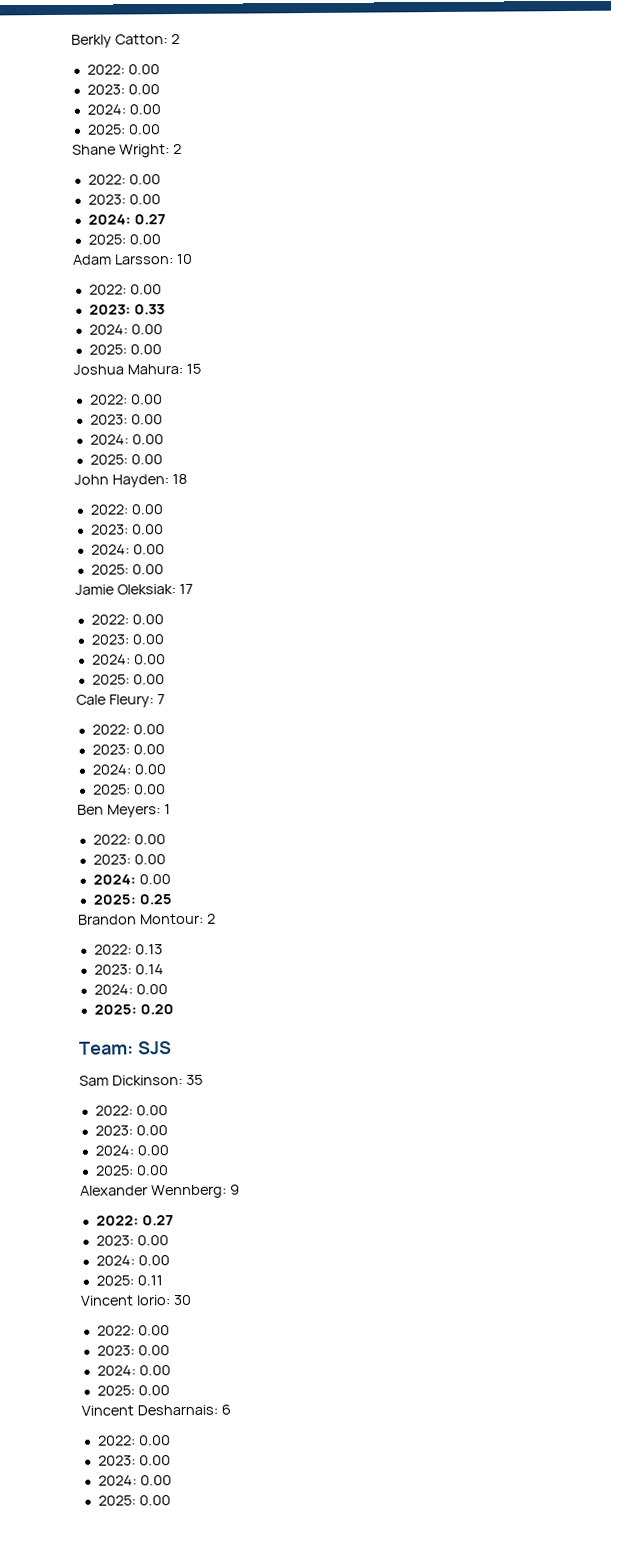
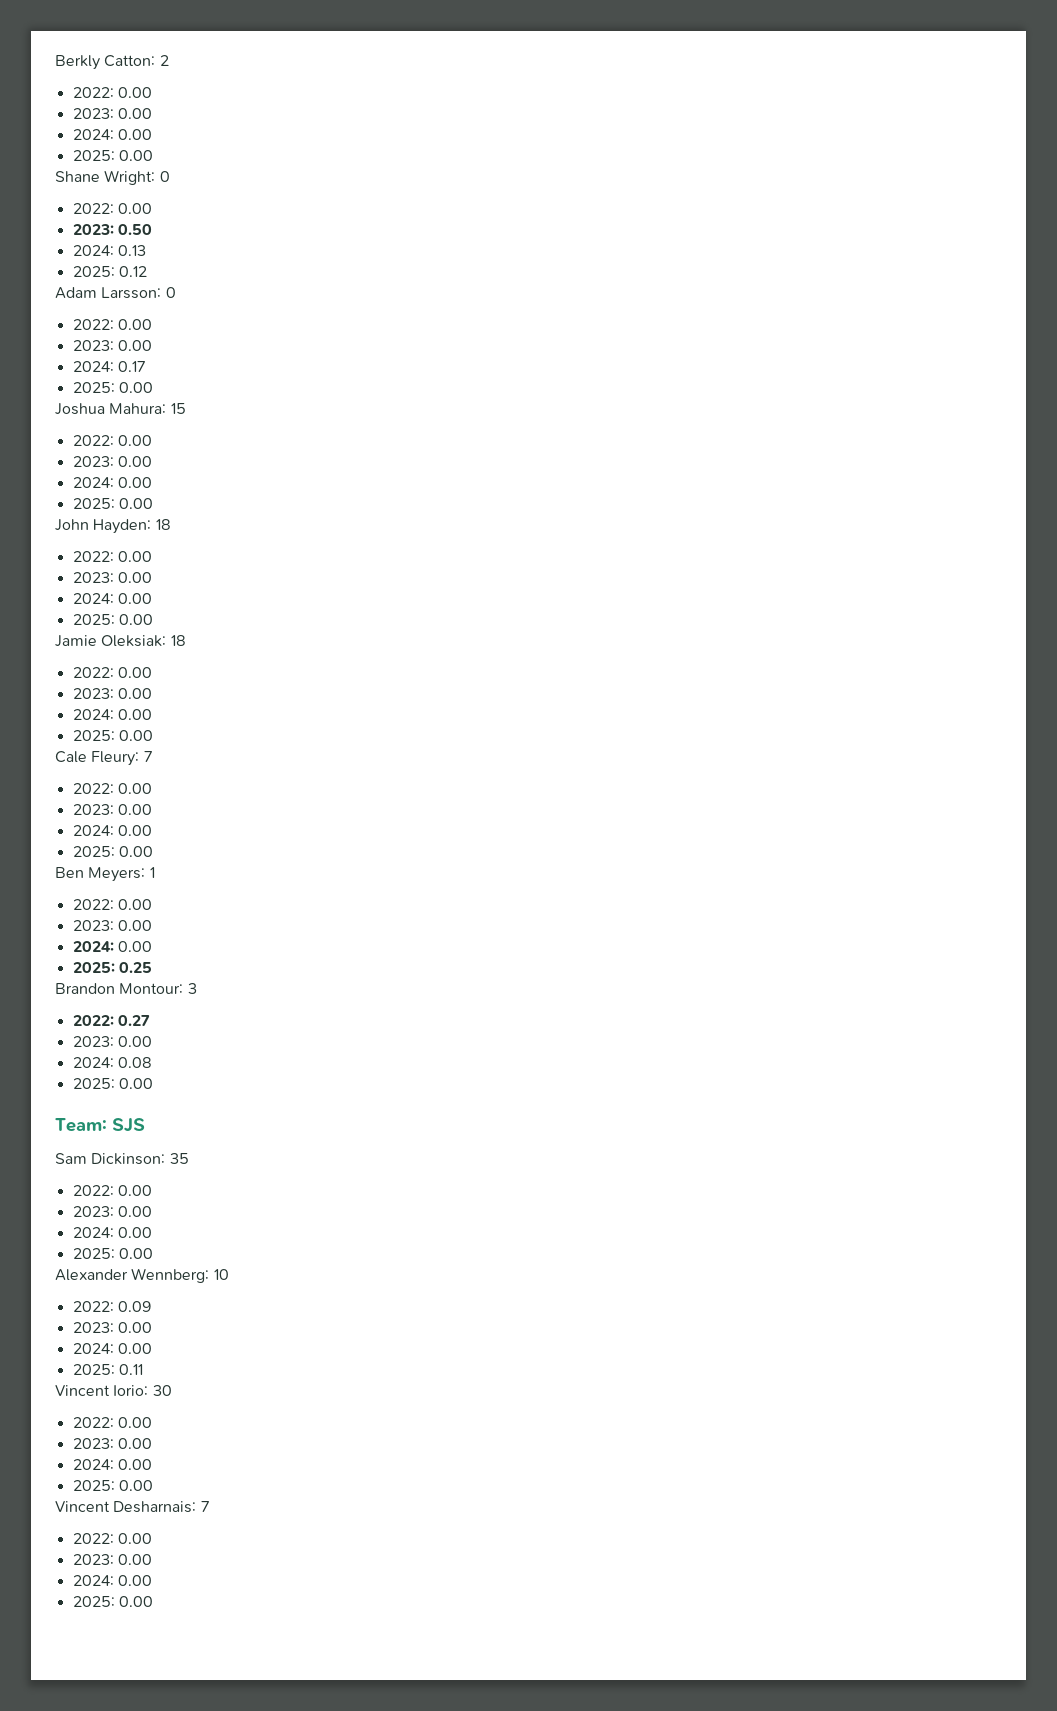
[172,143,182,155] [87,174,161,185] [87,194,161,205] [87,214,166,225] [87,234,161,245] [72,253,193,265] [88,284,162,295] [88,304,165,315] [88,324,163,335] 2 // 2022: 0.00 // 2023: 0.00 // 2024: 0.27 // 2025: 0.00 // Adam Larsson: 10 // 2022: 0.00 // 2023: 0.33 // 2024: 0.00 -> [159,171,170,182] [72,203,152,214] [72,224,152,235] [72,245,146,256] [72,266,147,277] [55,287,176,299] [72,319,152,330] [72,340,152,351] [72,361,146,372] 0 // 2022: 0.00 // 2023: 0.50 // 2024: 0.13 // 2025: 0.12 // Adam Larsson: 0 // 2022: 0.00 // 2023: 0.00 // 2024: 0.17
[178,583,193,595] 17 -> [170,635,186,646] 18
[206,913,216,924] [93,944,163,955] [93,964,164,975] [93,984,168,995] [93,1004,174,1015] 2 // 2022: 0.13 // 2023: 0.14 // 2024: 0.00 // 2025: 0.20 -> [187,983,197,994] [72,1015,150,1026] [72,1036,152,1047] [72,1057,152,1068] [72,1078,153,1089] 3 // 2022: 0.27 // 2023: 0.00 // 2024: 0.08 // 2025: 0.00
[229,1184,240,1195] [95,1215,174,1226] 9 // 2022: 0.27 -> [213,1269,229,1280] [72,1301,151,1312] 10 // 2022: 0.09
[220,1404,231,1415] 6 -> [200,1501,210,1512] 7

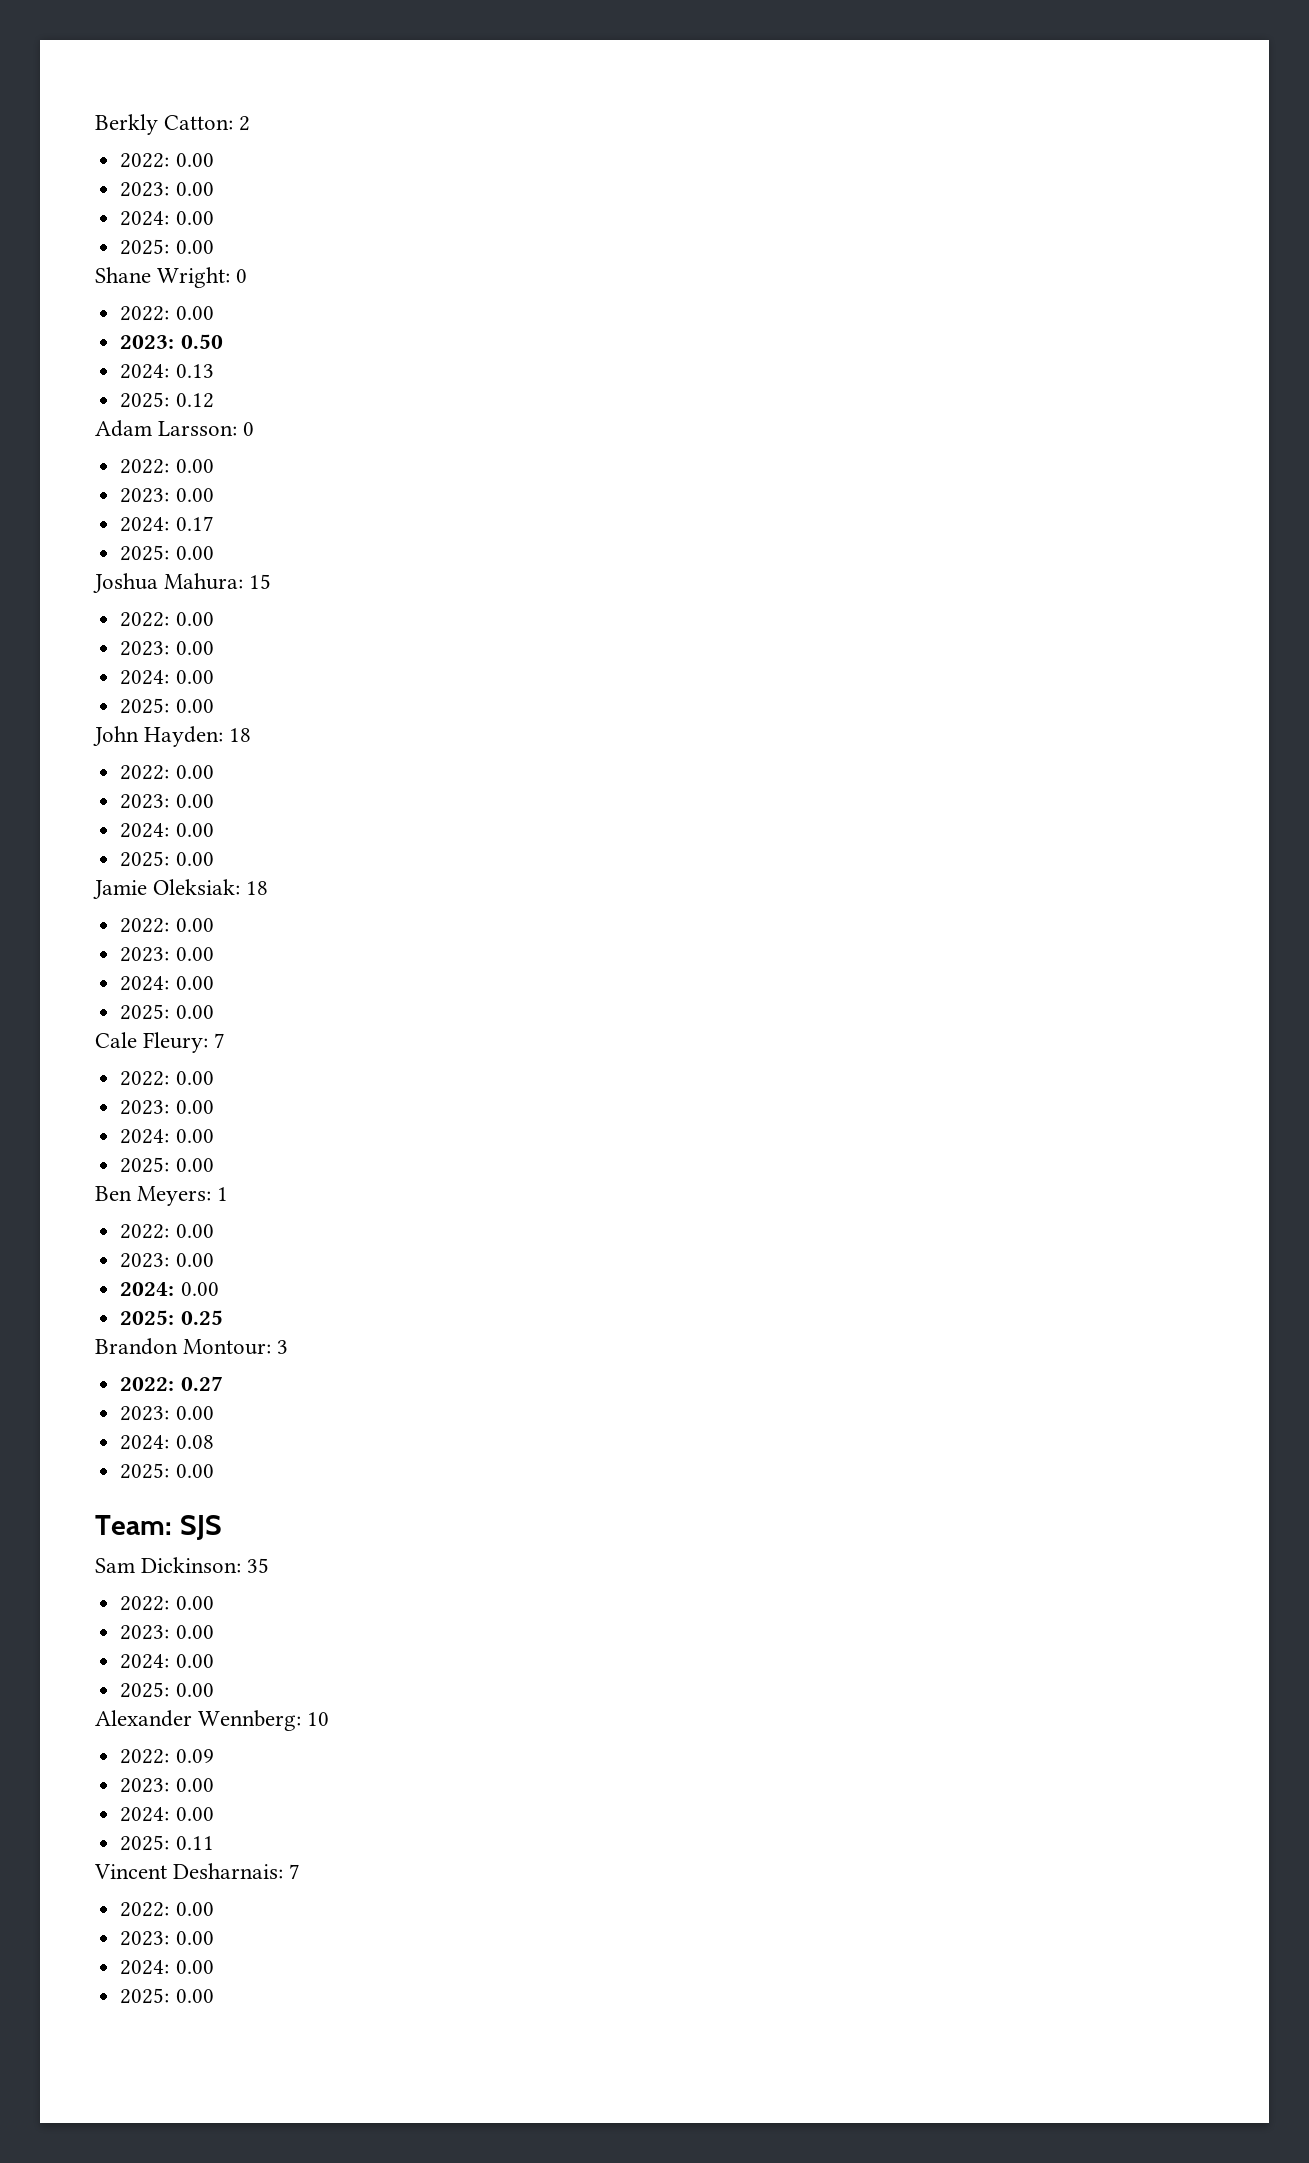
[55,1385,172,1396] [72,1417,152,1428] [72,1438,152,1449] [72,1459,152,1470] [72,1480,153,1491] // Vincent Iorio: 30 // 2022: 0.00 // 2023: 0.00 // 2024: 0.00 // 2025: 0.00 -> (214, 1843) none

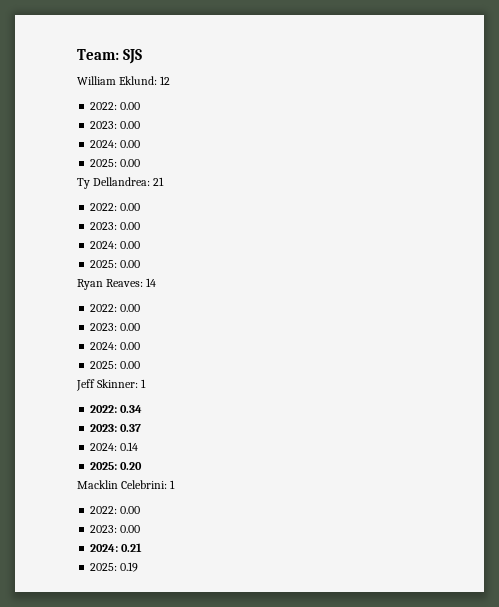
[95,114,251,135] [120,153,214,168] [120,182,214,197] [120,211,214,226] [120,239,214,255] [95,267,248,288] [120,306,214,321] [120,334,223,349] [120,364,214,379] [120,392,214,408] [95,420,255,437] [120,459,214,474] [120,488,214,503] [120,516,214,532] [120,545,214,561] [93,573,272,593] [120,612,214,627] [120,641,214,656] [120,670,214,685] [120,698,214,714] [93,726,252,747] [120,765,214,780] [120,794,214,809] [120,823,214,838] [120,851,214,867] [93,879,269,899] [120,918,214,933] [120,947,214,962] [120,976,214,991] [120,1004,214,1020] [95,1032,226,1053] [120,1071,214,1086] [120,1100,214,1115] [120,1129,214,1144] [120,1157,214,1173] [95,1186,212,1206] Berkly Catton: 2 // 2022: 0.00 // 2023: 0.00 // 2024: 0.00 // 2025: 0.00 // Shane Wright: 0 // 2022: 0.00 // 2023: 0.50 // 2024: 0.13 // 2025: 0.12 // Adam Larsson: 0 // 2022: 0.00 // 2023: 0.00 // 2024: 0.17 // 2025: 0.00 // Joshua Mahura: 15 // 2022: 0.00 // 2023: 0.00 // 2024: 0.00 // 2025: 0.00 // John Hayden: 18 // 2022: 0.00 // 2023: 0.00 // 2024: 0.00 // 2025: 0.00 // Jamie Oleksiak: 18 // 2022: 0.00 // 2023: 0.00 // 2024: 0.00 // 2025: 0.00 // Cale Fleury: 7 // 2022: 0.00 // 2023: 0.00 // 2024: 0.00 // 2025: 0.00 // Ben Meyers: -> [77,49,143,64] [77,76,171,85] [90,102,141,110] [90,121,141,129] [90,140,141,148] [90,159,141,167] [77,177,165,189] [90,203,141,211] [90,222,141,230] [90,241,141,249] [90,260,141,268] [77,278,157,290] [90,304,141,312] [90,323,141,331] [90,342,141,350] [90,361,141,369] [76,379,147,391] [90,405,143,413] [90,424,142,432] [90,442,139,451] [90,462,143,470] [77,480,168,489] Team: SJS // William Eklund: 12 // 2022: 0.00 // 2023: 0.00 // 2024: 0.00 // 2025: 0.00 // Ty Dellandrea: 21 // 2022: 0.00 // 2023: 0.00 // 2024: 0.00 // 2025: 0.00 // Ryan Reaves: 14 // 2022: 0.00 // 2023: 0.00 // 2024: 0.00 // 2025: 0.00 // Jeff Skinner: 1 // 2022: 0.34 // 2023: 0.37 // 2024: 0.14 // 2025: 0.20 // Macklin Celebrini:
[180,1282,219,1296] [120,1310,223,1325] [95,1338,289,1355] [120,1376,223,1391] [120,1406,214,1421] [120,1435,214,1450] [120,1463,214,1479] [95,1515,222,1540] [95,1557,270,1573] [120,1596,214,1611] [120,1625,214,1640] [120,1654,214,1669] [120,1682,214,1698] [95,1710,330,1731] [120,1749,214,1764] [120,1778,214,1793] [120,1807,214,1822] [120,1835,214,1851] [94,1863,301,1879] [120,1902,214,1917] [120,1931,214,1946] [120,1960,214,1975] [120,1988,214,2004] 0.00 // 2025: 0.25 // Brandon Montour: 3 // 2022: 0.27 // 2023: 0.00 // 2024: 0.08 // 2025: 0.00 // Team: SJS // Sam Dickinson: 35 // 2022: 0.00 // 2023: 0.00 // 2024: 0.00 // 2025: 0.00 // Alexander Wennberg: 10 // 2022: 0.09 // 2023: 0.00 // 2024: 0.00 // 2025: 0.11 // Vincent Desharnais: 7 // 2022: 0.00 // 2023: 0.00 // 2024: 0.00 // 2025: 0.00 -> [121,543,143,552] [90,562,139,572] 0.21 // 2025: 0.19

